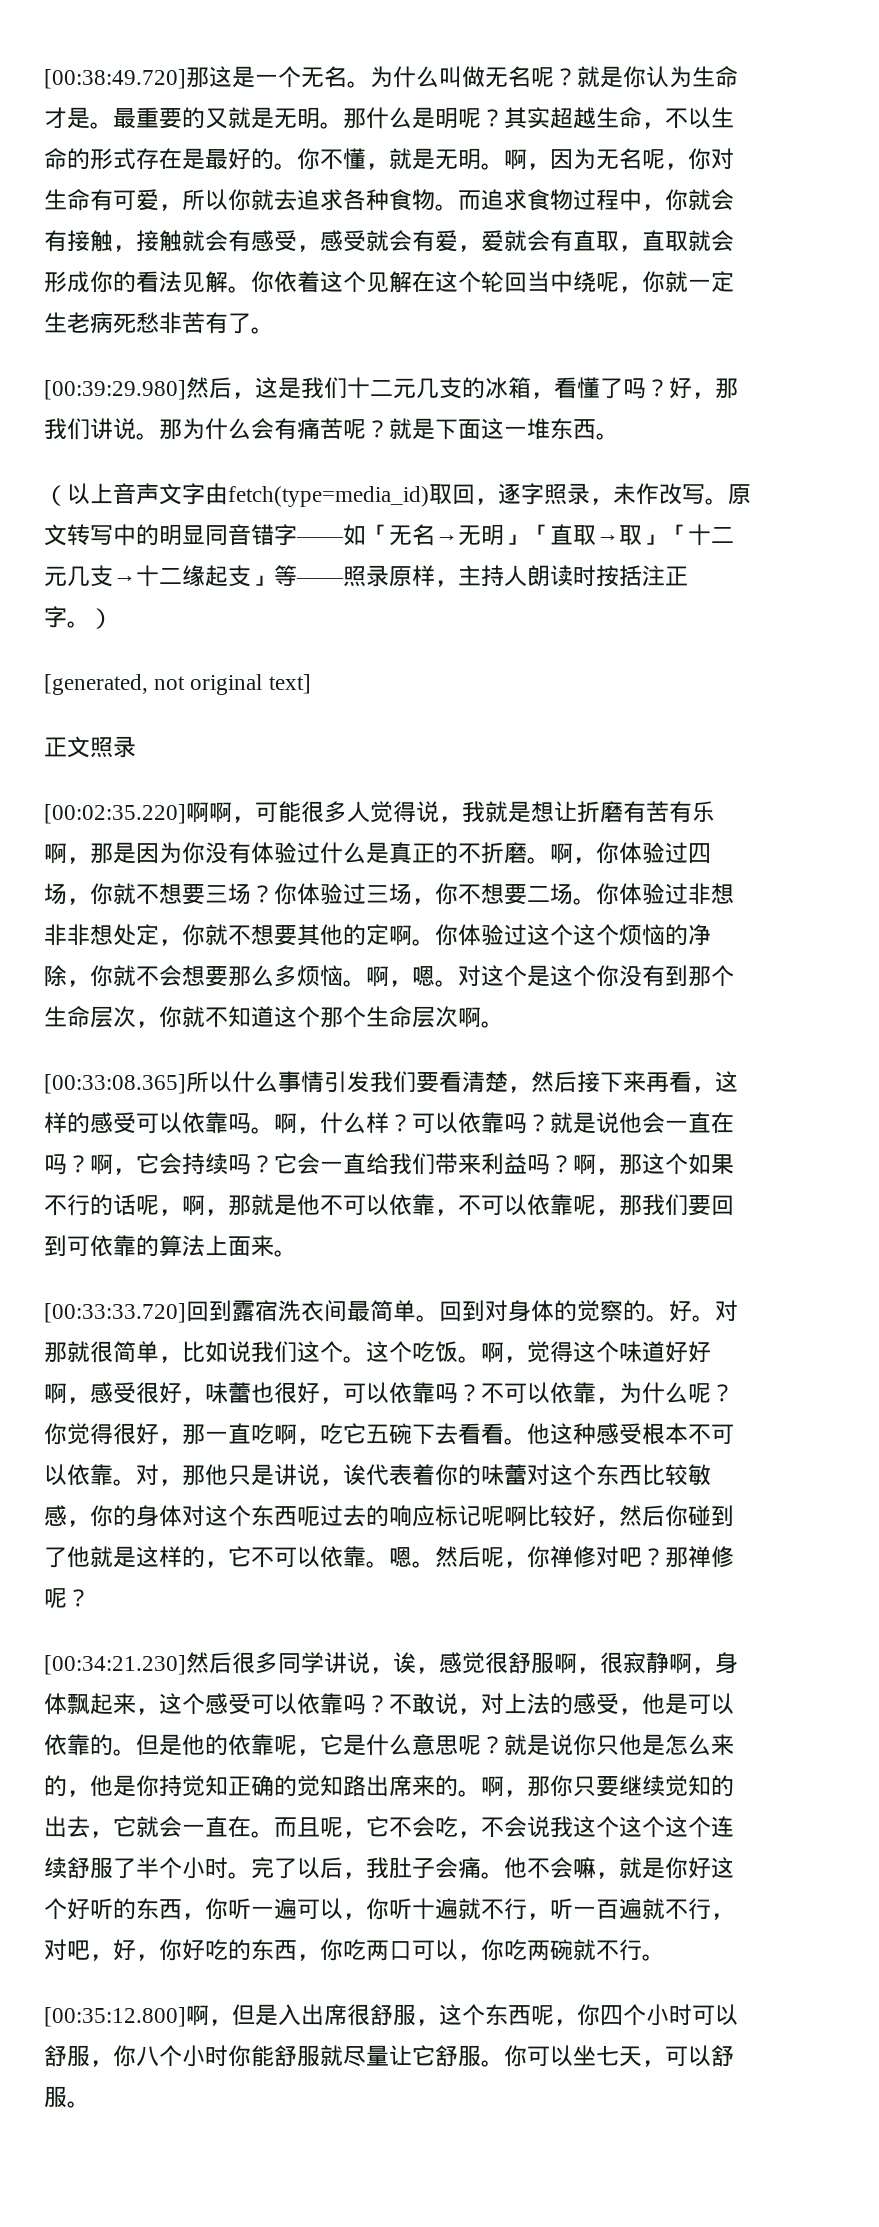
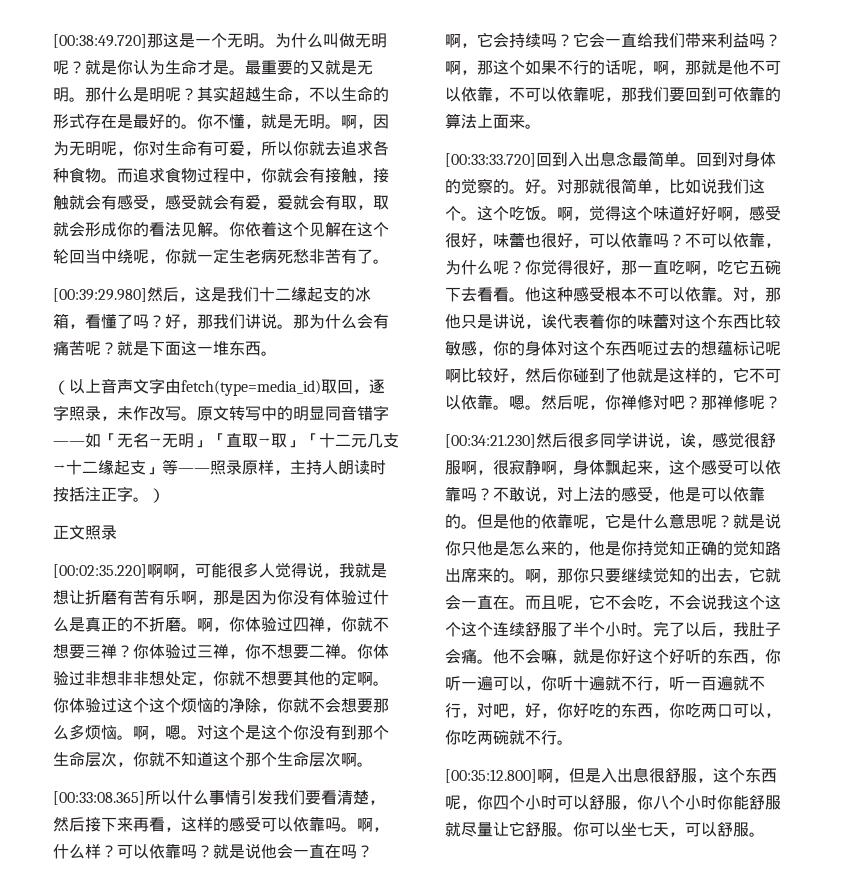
[324,66,347,88] 名 -> [243,33,259,48] 明
[508,66,531,88] 名 -> [371,33,387,48] 明
[619,148,642,170] 名 -> [85,141,101,156] 明
[573,230,665,252] 直取，直 -> [341,195,373,210] 取，
[393,378,439,399] 元几 -> [291,287,323,302] 缘起
[44,674,311,695] // [generated, not original text] -> (165, 495) none
[44,883,67,905] 场 -> [309,616,325,632] 禅
[228,883,251,905] 场 -> [101,643,117,659] 禅
[389,883,412,905] 场 -> [213,643,229,659] 禅
[550,883,573,905] 场 -> [325,643,341,659] 禅
[232,1300,347,1322] 露宿洗衣间 -> [568,151,632,167] 入出息念
[389,1505,435,1527] 响应 -> [701,341,733,356] 想蕴
[324,2004,347,2026] 席 -> [633,767,649,783] 息

